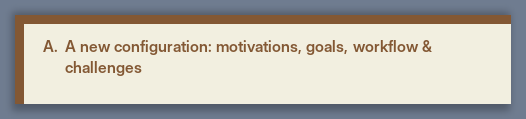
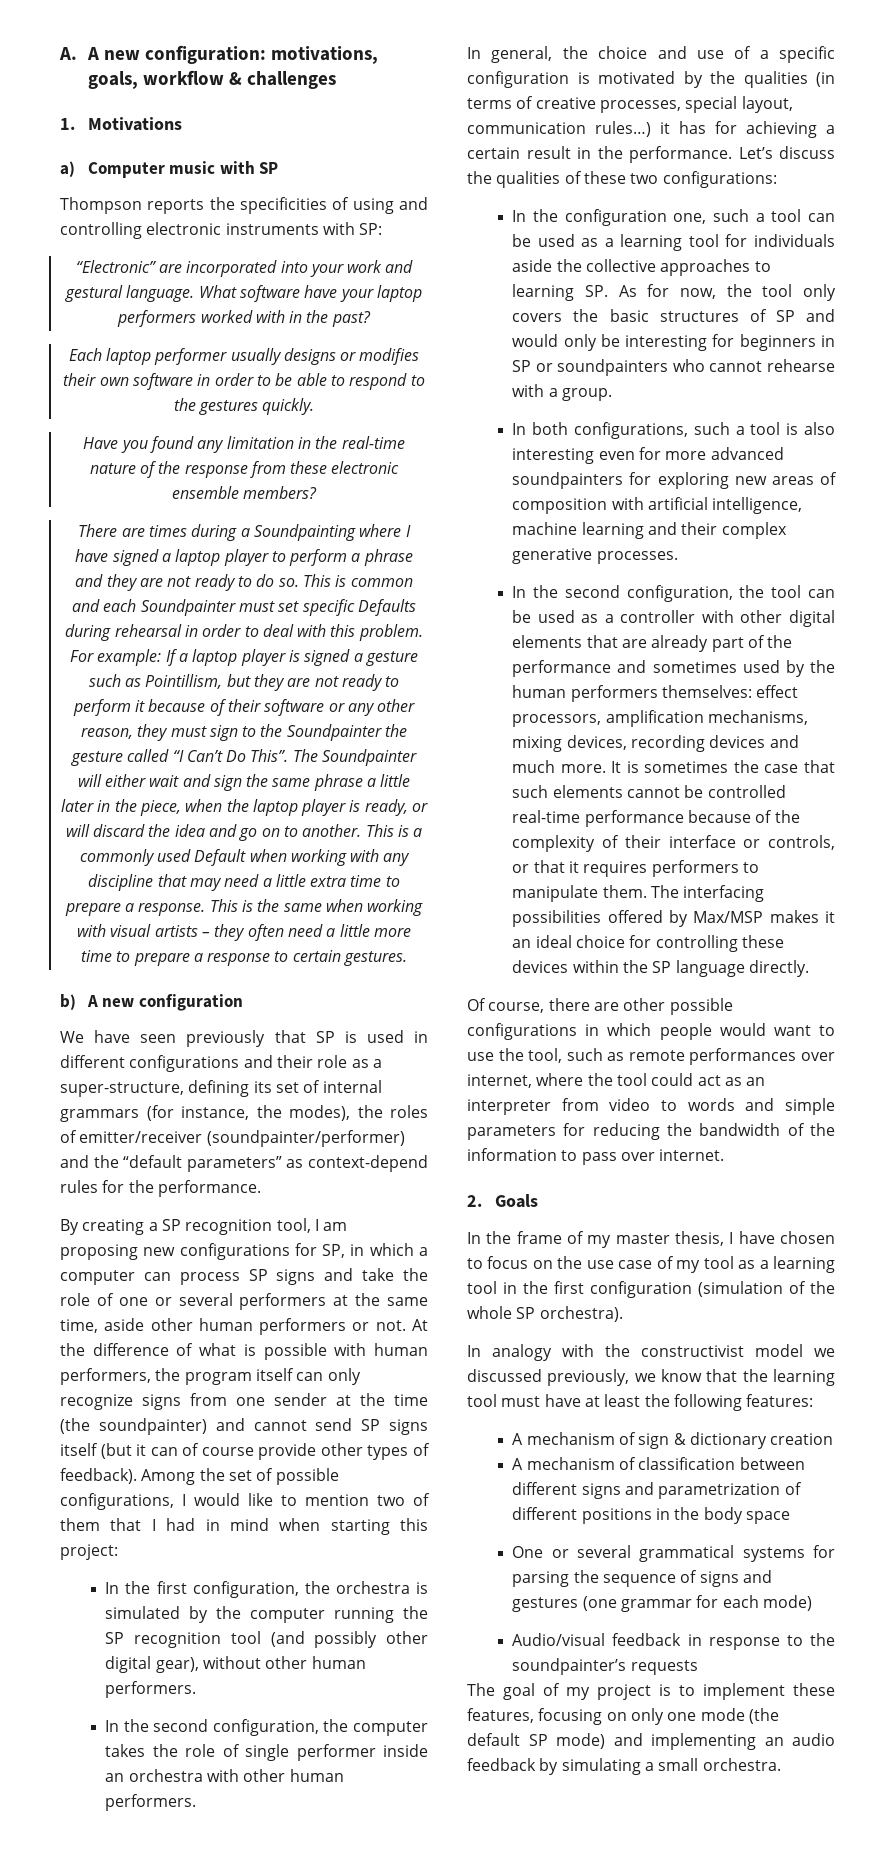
(142, 68) none -> [60,117,182,131] [60,161,279,178] [60,197,428,214] [60,222,383,239] [75,260,414,277] [65,285,422,302] [117,310,371,327] [68,348,420,365] [63,373,425,390] [173,398,315,415] [83,436,405,453] [89,461,400,478] [171,486,318,499] [78,524,411,541] [75,549,413,566] [75,574,413,591] [72,599,416,616] [65,624,423,641] [70,649,418,666] [88,674,400,691] [72,699,416,716] [80,724,408,741] [70,749,418,766] [77,774,411,791] [60,799,429,816] [65,824,423,841] [79,849,411,866] [88,874,400,891] [64,899,424,916] [77,924,411,941] [80,950,408,966] [60,994,243,1011] [60,1030,428,1047] [60,1055,382,1072] [60,1080,382,1097] [60,1105,428,1122] [60,1130,405,1147] [60,1155,428,1172] [60,1180,261,1197] [60,1218,348,1235] [60,1243,429,1260] [60,1268,428,1285] [60,1293,428,1310] [60,1318,428,1335] [60,1343,429,1360] [60,1368,361,1385] [60,1393,428,1410] [60,1418,428,1435] [60,1443,430,1460] [60,1468,339,1485] [60,1493,430,1510] [60,1518,428,1535] [60,1544,118,1560] [105,1581,429,1598] [105,1606,428,1623] [105,1631,429,1648] [105,1656,366,1673] [105,1681,197,1698] [105,1719,429,1736] [105,1744,428,1761] [105,1769,344,1782] [105,1794,197,1811] [467,46,835,63] [467,71,835,88] [467,96,793,113] [467,121,835,138] [467,146,835,163] [467,171,777,188] [512,209,835,226] [512,234,835,251] [512,259,771,276] [512,284,836,301] [512,309,835,322] [512,334,835,351] [512,359,835,376] [512,384,612,401] [512,422,835,439] [512,447,784,464] [512,472,837,489] [512,497,803,514] [512,522,787,539] [512,548,678,564] [512,585,835,602] [512,610,835,627] [512,635,793,652] [512,660,835,677] [512,685,799,702] [512,710,808,727] [512,735,799,752] [512,760,835,773] [512,785,786,798] [512,810,800,827] [512,835,835,852] [512,860,759,877] [512,885,765,902] [512,910,835,927] [512,935,784,952] [512,960,809,977] [467,998,733,1015] [467,1023,835,1040] [467,1048,835,1065] [467,1073,766,1088] [467,1098,835,1115] [467,1123,835,1140] [467,1148,725,1165] [467,1194,538,1208] [467,1231,835,1248] [467,1256,835,1273] [467,1281,835,1298] [467,1306,623,1322] [467,1344,835,1361] [467,1369,835,1386] [467,1394,814,1411] [512,1432,834,1449] [512,1457,805,1470] [512,1482,802,1499] [512,1507,790,1524] [512,1545,836,1562] [512,1570,772,1587] [512,1595,812,1612] [512,1633,835,1650] [512,1658,698,1675] [467,1683,835,1700] [467,1708,779,1725] [467,1733,835,1750] [467,1758,781,1775] // 1. Motivations // a) Computer music with SP // Thompson reports the specificities of using and controlling electronic instruments with SP: // “Electronic” are incorporated into your work and gestural language. What software have your laptop performers worked with in the past? // Each laptop performer usually designs or modifies their own software in order to be able to respond to the gestures quickly. // Have you found any limitation in the real-time nature of the response from these electronic ensemble members? // There are times during a Soundpainting where I have signed a laptop player to perform a phrase and they are not ready to do so. This is common and each Soundpainter must set specific Defaults during rehearsal in order to deal with this problem. For example: If a laptop player is signed a gesture such as Pointillism, but they are not ready to perform it because of their software or any other reason, they must sign to the Soundpainter the gesture called “I Can’t Do This”. The Soundpainter will either wait and sign the same phrase a little later in the piece, when the laptop player is ready, or will discard the idea and go on to another. This is a commonly used Default when working with any discipline that may need a little extra time to prepare a response. This is the same when working with visual artists – they often need a little more time to prepare a response to certain gestures. // b) A new configuration // We have seen previously that SP is used in different configurations and their role as a super-structure, defining its set of internal grammars (for instance, the modes), the roles of emitter/receiver (soundpainter/performer) and the “default parameters” as context-depend rules for the performance. // By creating a SP recognition tool, I am proposing new configurations for SP, in which a computer can process SP signs and take the role of one or several performers at the same time, aside other human performers or not. At the difference of what is possible with human performers, the program itself can only recognize signs from one sender at the time (the soundpainter) and cannot send SP signs itself (but it can of course provide other types of feedback). Among the set of possible configurations, I would like to mention two of them that I had in mind when starting this project: // In the first configuration, the orchestra is simulated by the computer running the SP recognition tool (and possibly other digital gear), without other human performers. // In the second configuration, the computer takes the role of single performer inside an orchestra with other human performers. // In general, the choice and use of a specific configuration is motivated by the qualities (in terms of creative processes, special layout, communication rules…) it has for achieving a certain result in the performance. Let’s discuss the qualities of these two configurations: // In the configuration one, such a tool can be used as a learning tool for individuals aside the collective approaches to learning SP. As for now, the tool only covers the basic structures of SP and would only be interesting for beginners in SP or soundpainters who cannot rehearse with a group. // In both configurations, such a tool is also interesting even for more advanced soundpainters for exploring new areas of composition with artificial intelligence, machine learning and their complex generative processes. // In the second configuration, the tool can be used as a controller with other digital elements that are already part of the performance and sometimes used by the human performers themselves: effect processors, amplification mechanisms, mixing devices, recording devices and much more. It is sometimes the case that such elements cannot be controlled real-time performance because of the complexity of their interface or controls, or that it requires performers to manipulate them. The interfacing possibilities offered by Max/MSP makes it an ideal choice for controlling these devices within the SP language directly. // Of course, there are other possible configurations in which people would want to use the tool, such as remote performances over internet, where the tool could act as an interpreter from video to words and simple parameters for reducing the bandwidth of the information to pass over internet. // 2. Goals // In the frame of my master thesis, I have chosen to focus on the use case of my tool as a learning tool in the first configuration (simulation of the whole SP orchestra). // In analogy with the constructivist model we discussed previously, we know that the learning tool must have at least the following features: // A mechanism of sign & dictionary creation // A mechanism of classification between different signs and parametrization of different positions in the body space // One or several grammatical systems for parsing the sequence of signs and gestures (one grammar for each mode) // Audio/visual feedback in response to the soundpainter’s requests // The goal of my project is to implement these features, focusing on only one mode (the default SP mode) and implementing an audio feedback by simulating a small orchestra.

